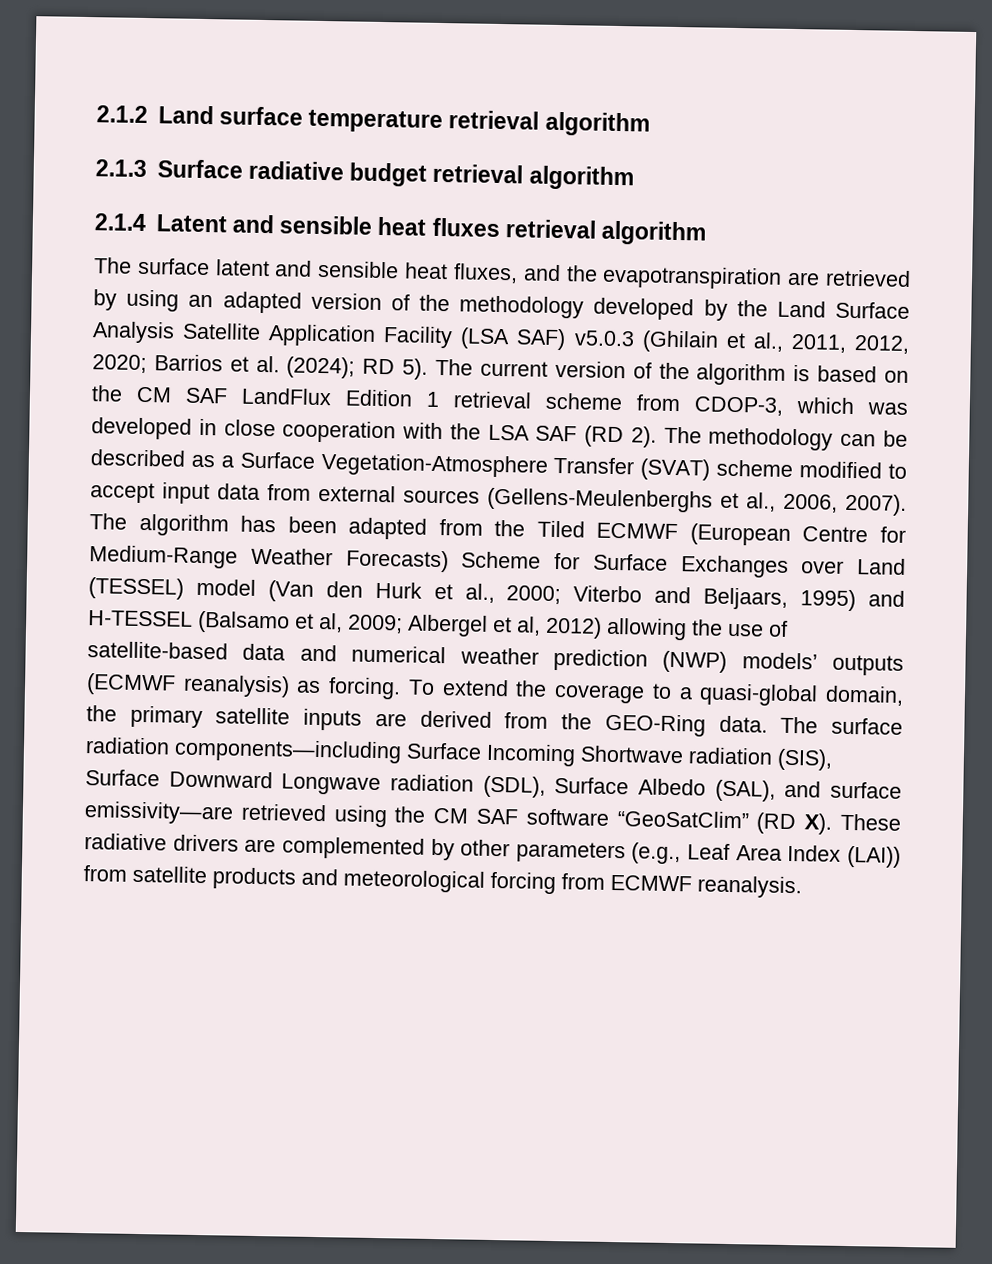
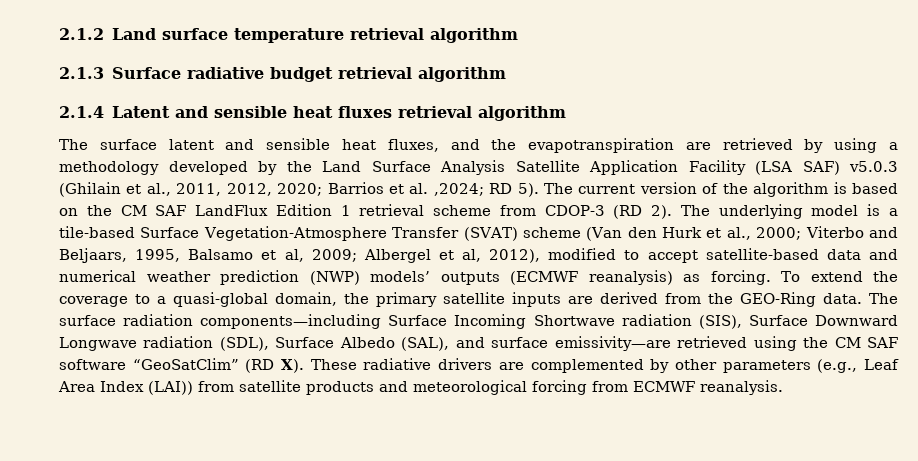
[188,291,450,314] an adapted version of the -> [889,142,899,150] a
[286,356,356,379] (2024); -> [433,183,484,196] ,2024;
[694,396,908,416] [91,417,908,451] [90,449,234,468] CDOP-3, which was developed in close cooperation with the LSA SAF (RD 2). The methodology can be described as a -> [544,204,898,219] [59,226,135,238] CDOP-3 (RD 2). The underlying model is a tile-based
[799,461,908,479] [90,482,907,516] [89,513,906,546] [89,545,906,578] [88,577,256,600] modified to accept input data from external sources (Gellens-Meulenberghs et al., 2006, 2007). The algorithm has been adapted from the Tiled ECMWF (European Centre for Medium-Range Weather Forecasts) Scheme for Surface Exchanges over Land (TESSEL) model -> (581, 232) none
[800,589,905,612] [88,610,290,634] 1995) and H-TESSEL (Balsamo -> [135,249,254,262] 1995, Balsamo
[545,616,788,641] 2012) allowing the use of -> [489,248,698,263] 2012), modified to accept

